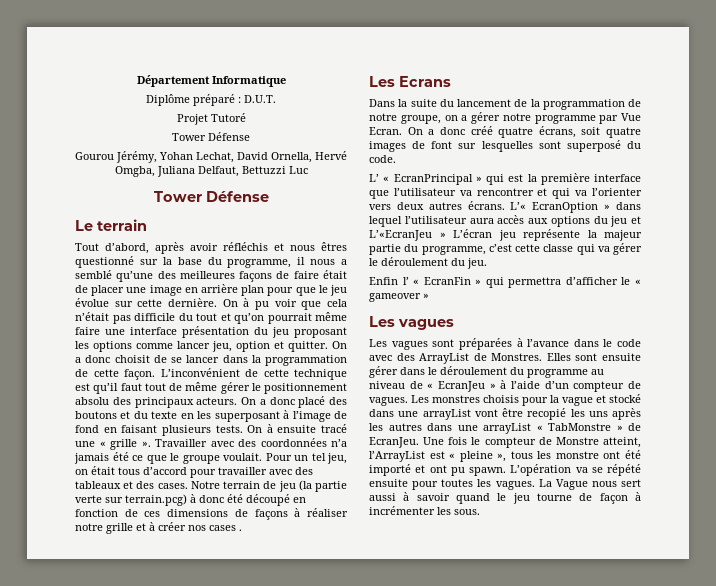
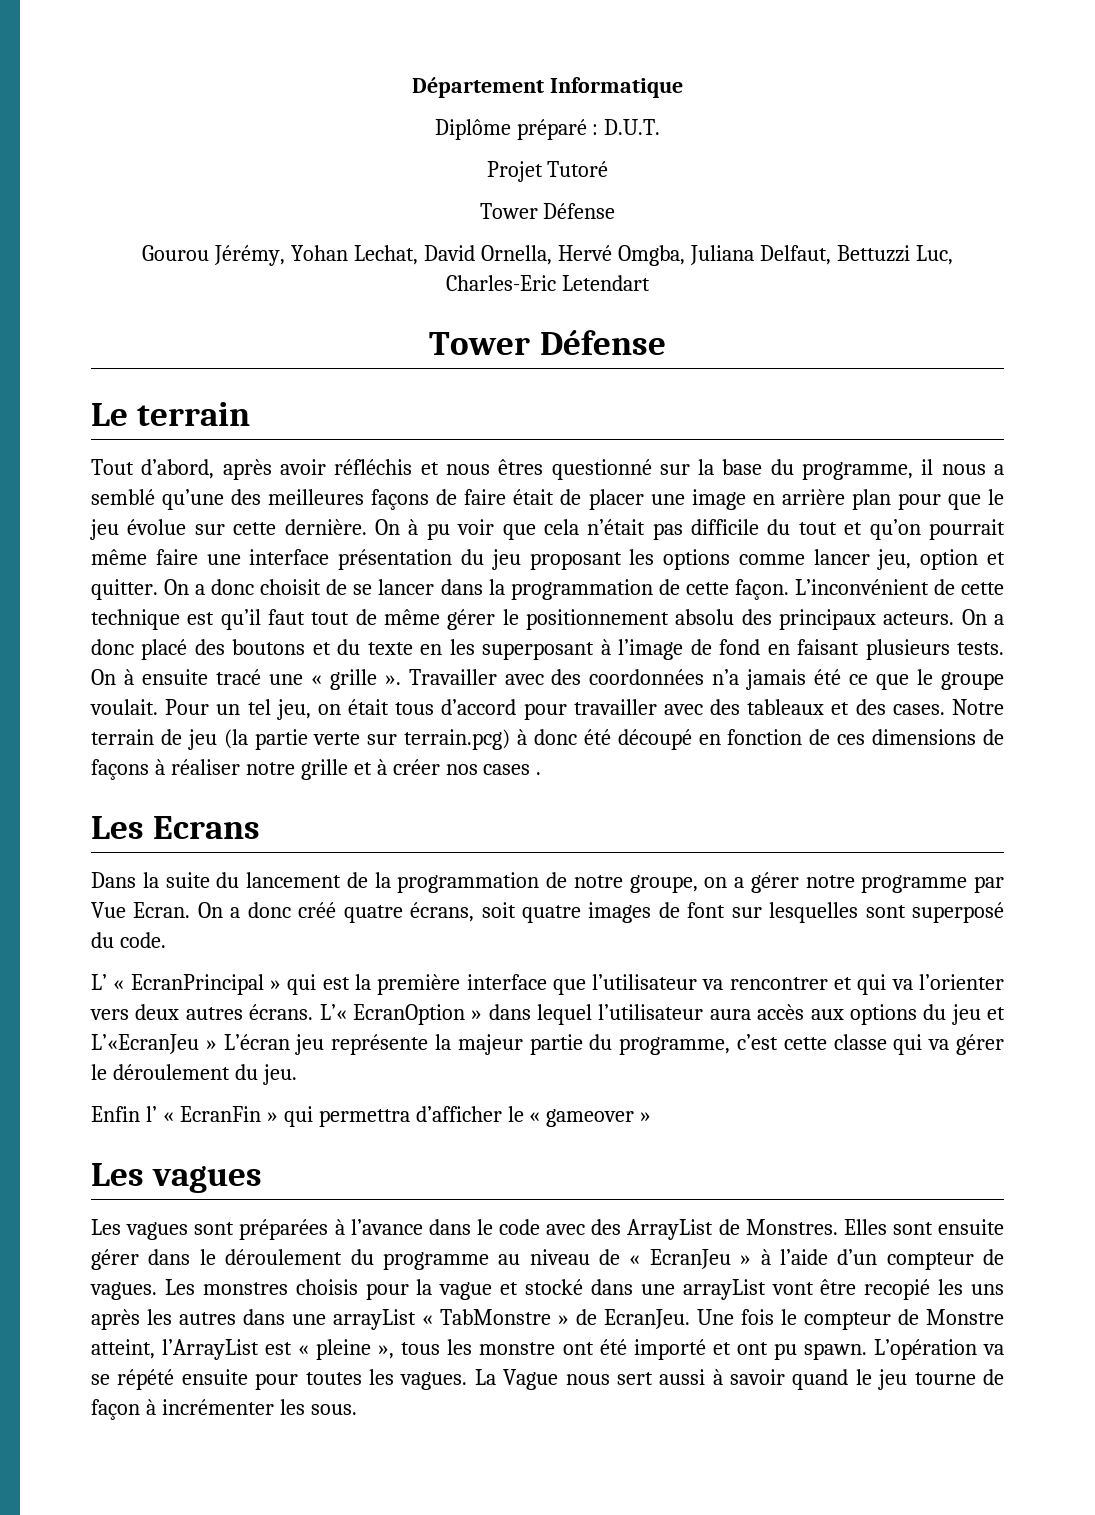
[288,166,308,174] Luc -> [915,245,953,265] [446,275,650,291] Luc, Charles-Eric Letendart

